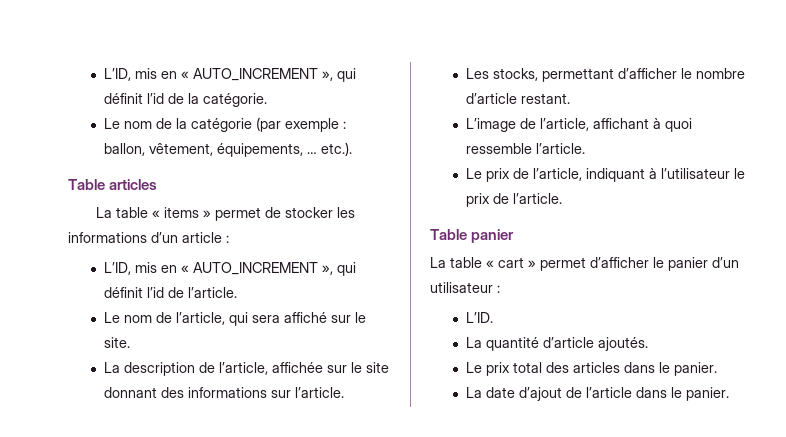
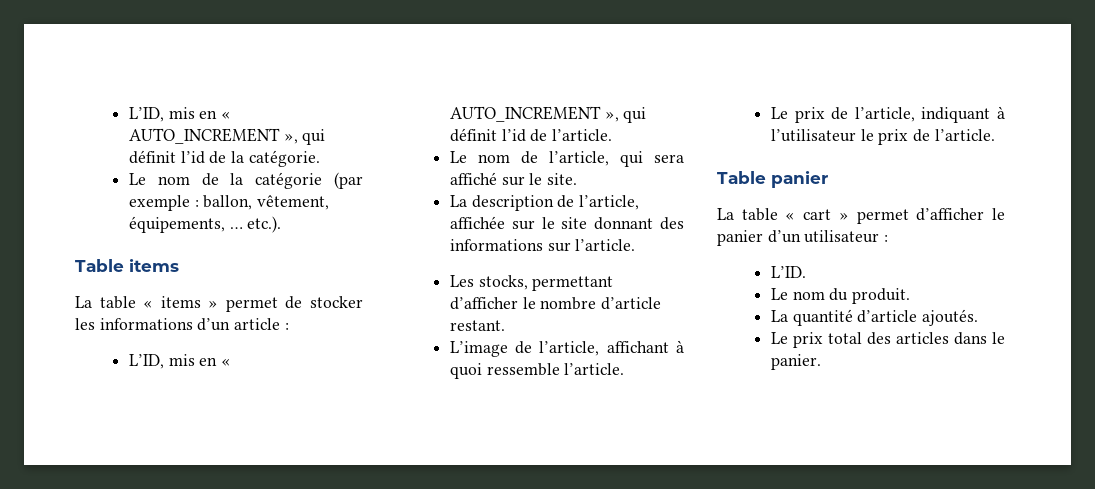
[109,179,158,190] articles -> [129,259,179,272] items
(494, 317) none -> [770,288,911,304] // Le nom du produit.
[466,387,730,401] // La date d’ajout de l’article dans le panier. -> (821, 362) none

